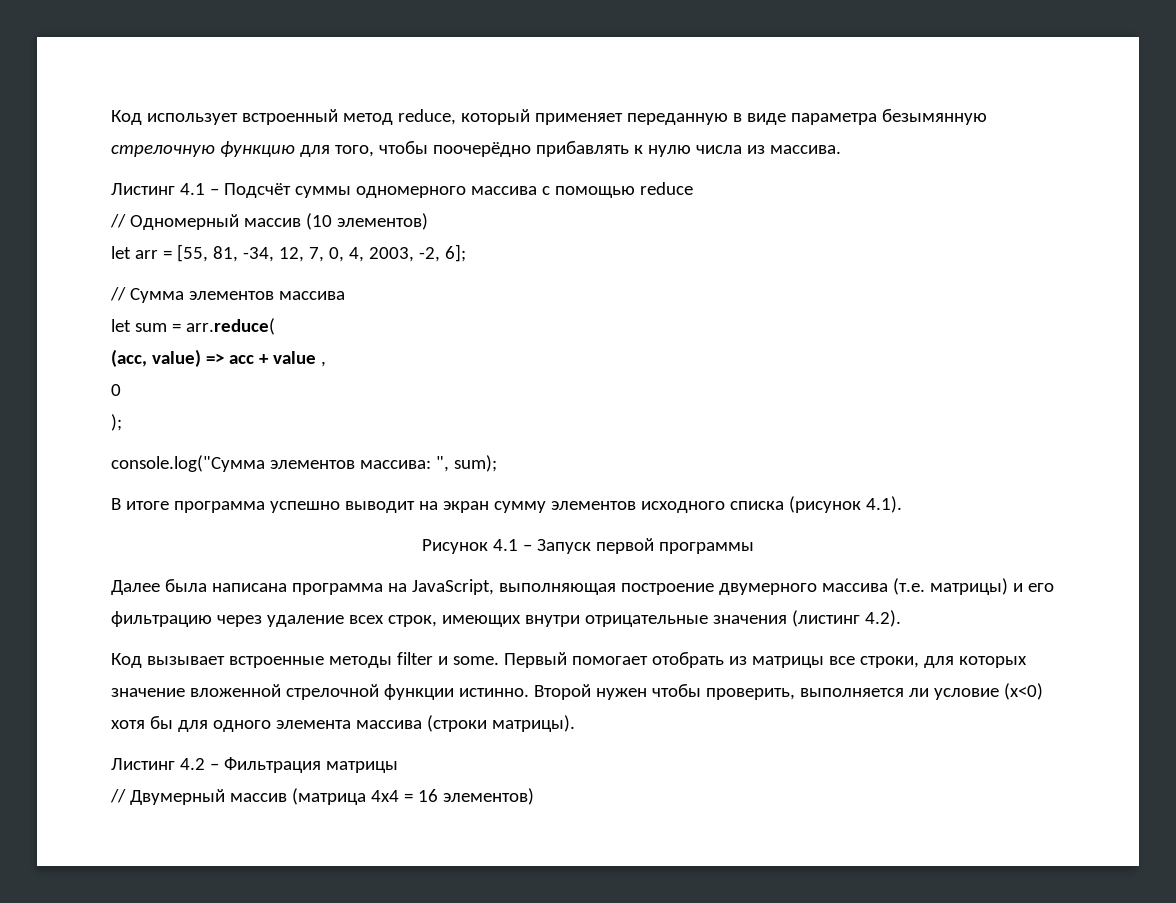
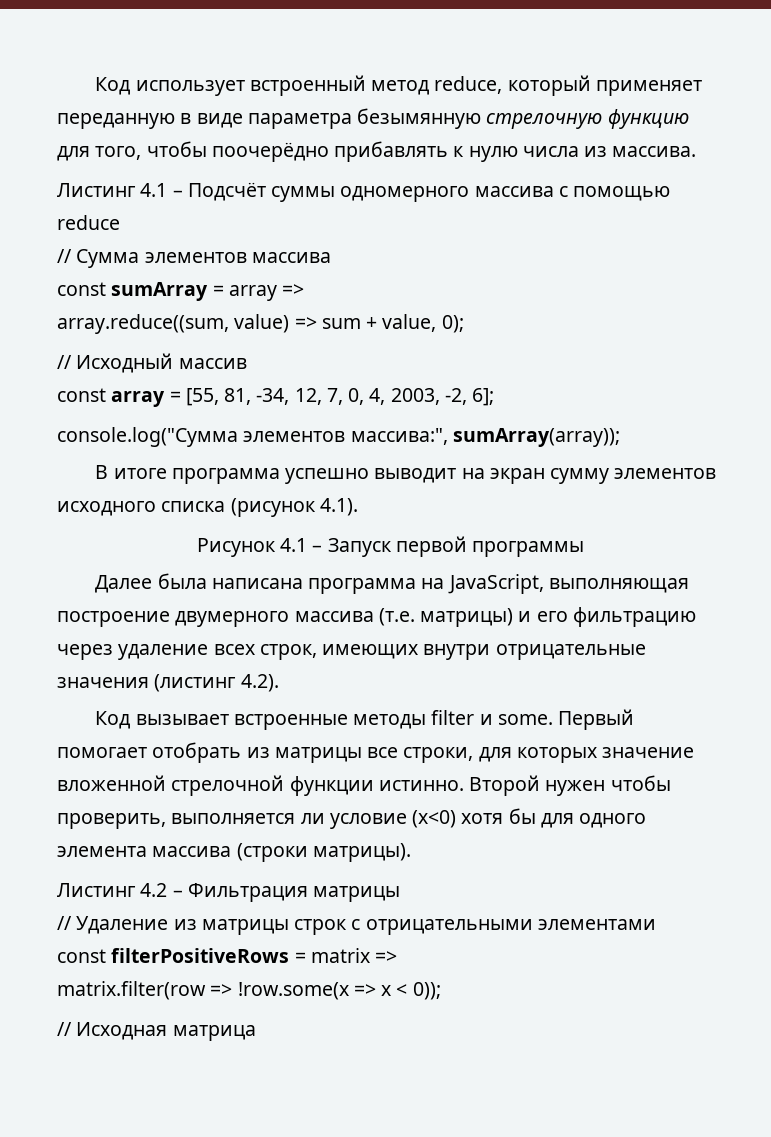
[129,213,428,230] [111,246,158,259] Одномерный массив (10 элементов) // let arr -> [76,249,331,268] [57,282,305,301] [57,314,464,334] [57,353,247,373] [57,388,166,407] Сумма элементов массива // const sumArray = array => // array.reduce((sum, value) => sum + value, 0); // // Исходный массив // const array
[110,287,345,303] [111,318,275,335] [111,349,326,367] [111,384,121,396] [111,414,122,431] // // Сумма элементов массива // let sum = arr.reduce( // (acc, value) => acc + value , // 0 // ); -> (495, 397) none
[359,455,497,472] массива: ", sum); -> [350,428,620,447] массива:", sumArray(array));
[129,788,534,805] Двумерный массив (матрица 4x4 = 16 элементов) -> [76,916,656,935] [57,948,398,963] [57,981,441,1000] [57,1022,256,1041] Удаление из матрицы строк с отрицательными элементами // const filterPositiveRows = matrix => // matrix.filter(row => !row.some(x => x < 0)); // // Исходная матрица

